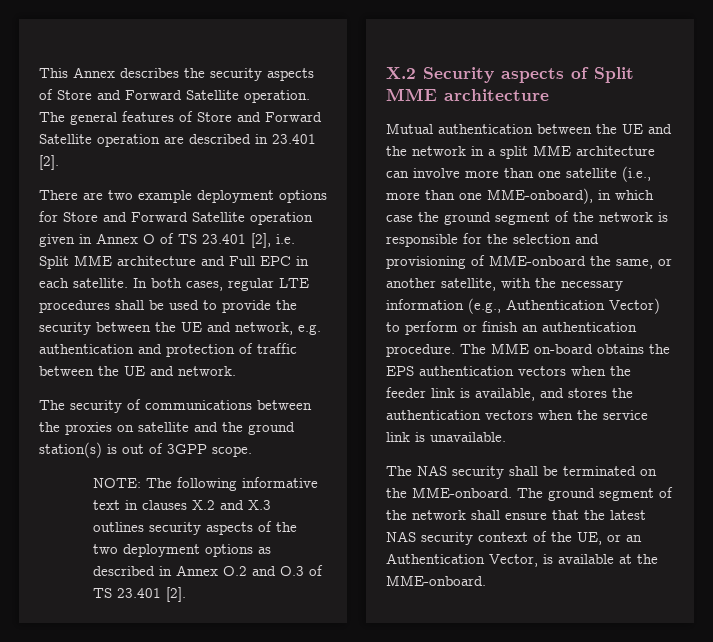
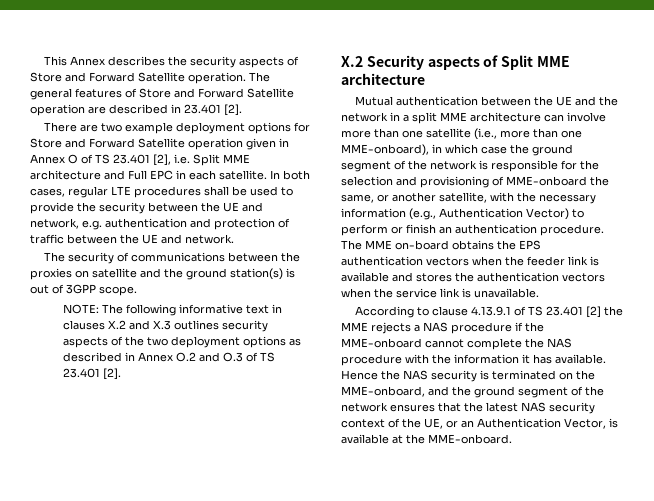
[475,388,535,401] available, -> [341,272,389,282] available
[386,465,657,479] [386,487,673,501] [386,510,547,520] The NAS security shall be terminated on the MME-onboard. The ground segment of the network shall ensure -> [355,306,624,318] [341,322,544,334] [341,338,572,350] [341,354,606,366] [341,370,595,382] [341,386,604,398] [341,402,435,412] According to clause 4.13.9.1 of TS 23.401 [2] the MME rejects a NAS procedure if the MME-onboard cannot complete the NAS procedure with the information it has available. Hence the NAS security is terminated on the MME-onboard, and the ground segment of the network ensures

